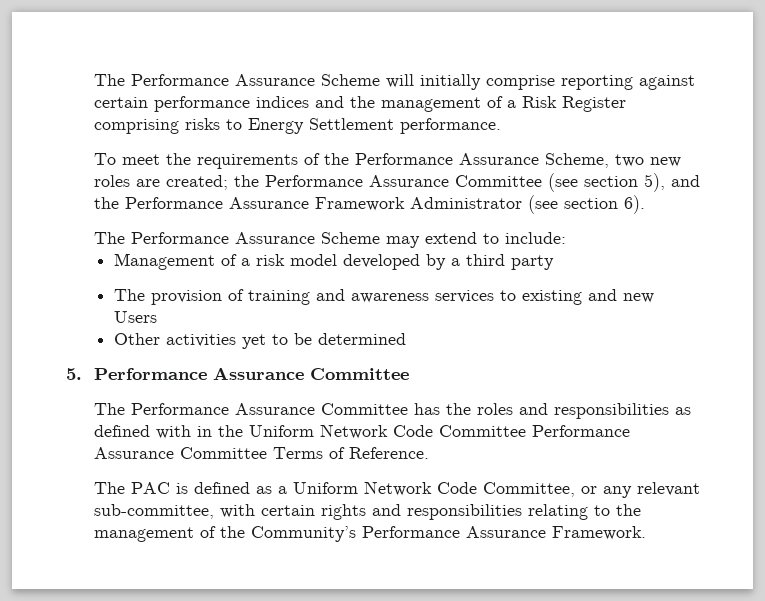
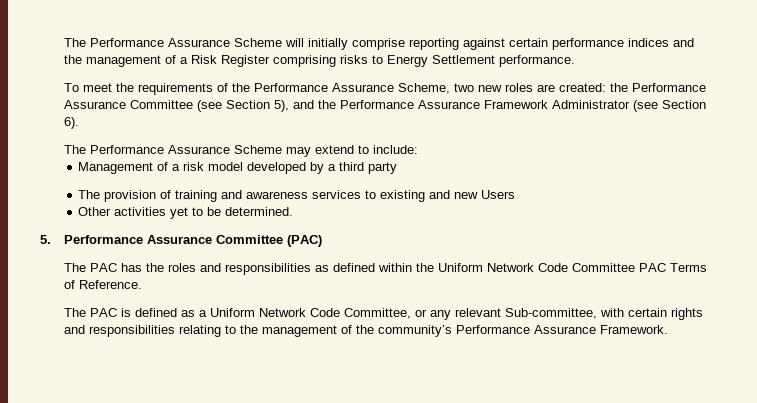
[166,175,229,190] created; -> [559,83,607,92] created:
[584,176,639,187] section -> [226,100,271,109] Section
[564,198,619,209] section -> [662,100,707,109] Section
[317,333,406,345] determined -> [225,207,294,216] determined.
[94,403,409,415] // The Performance Assurance Committee -> [287,235,323,247] [64,263,118,272] (PAC) // The PAC
[156,425,213,439] with in -> [378,263,413,272] within
[532,425,631,437] [94,447,268,459] Performance Assurance Committee -> [639,263,667,272] PAC
[94,504,215,519] sub-committee, -> [505,308,598,319] Sub-committee,
[251,526,357,542] Community’s -> [378,325,453,337] community’s

